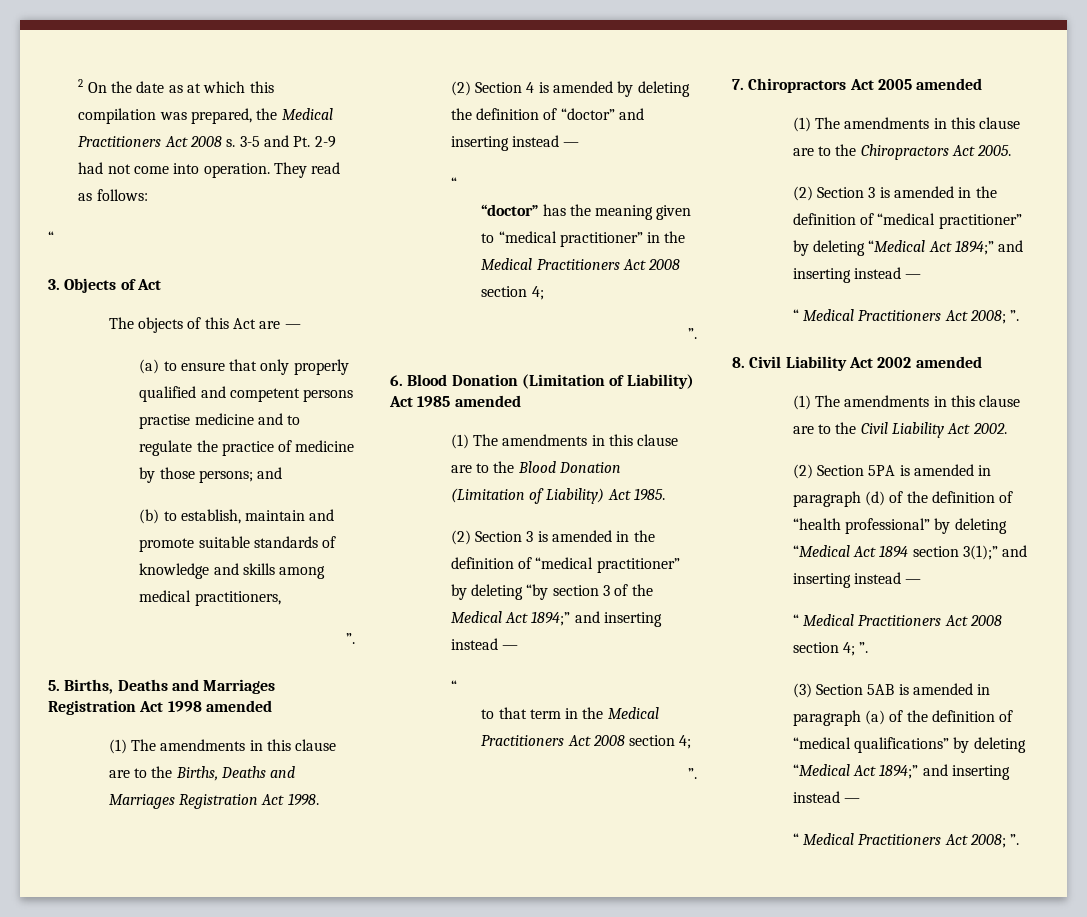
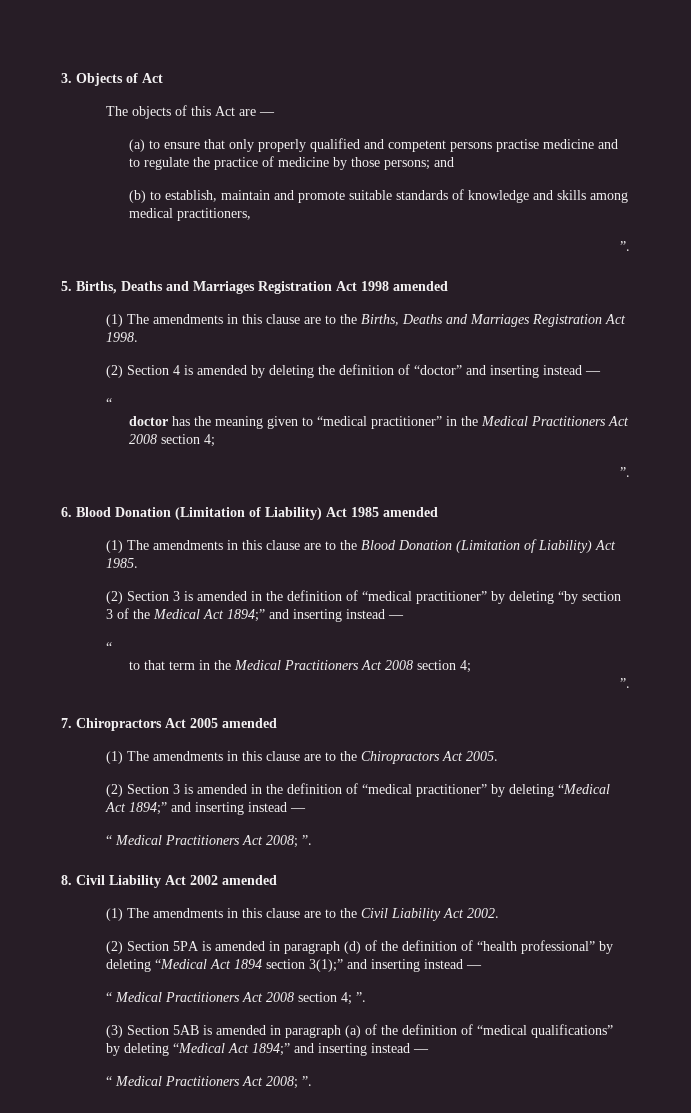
[78,79,274,93] [78,108,333,124] [78,135,336,148] [78,162,341,178] [78,189,148,201] [48,231,54,243] 2 On the date as at which this compilation was prepared, the Medical Practitioners Act 2008 s. 3-5 and Pt. 2-9 had not come into operation. They read as follows: // “ // -> (61, 78) none
[481,204,539,216] “doctor” -> [128,416,168,426] doctor

